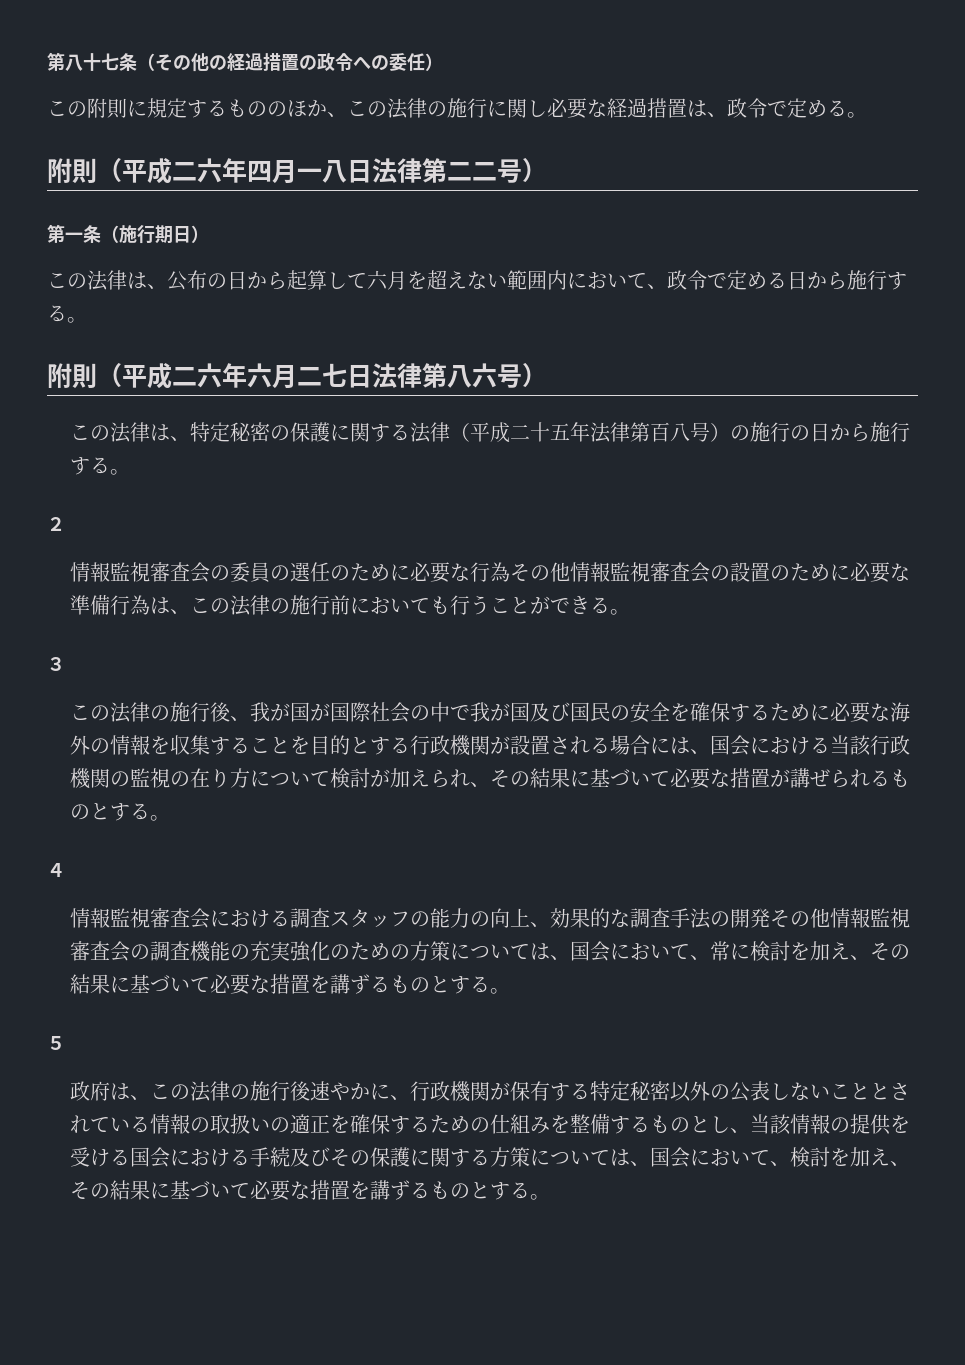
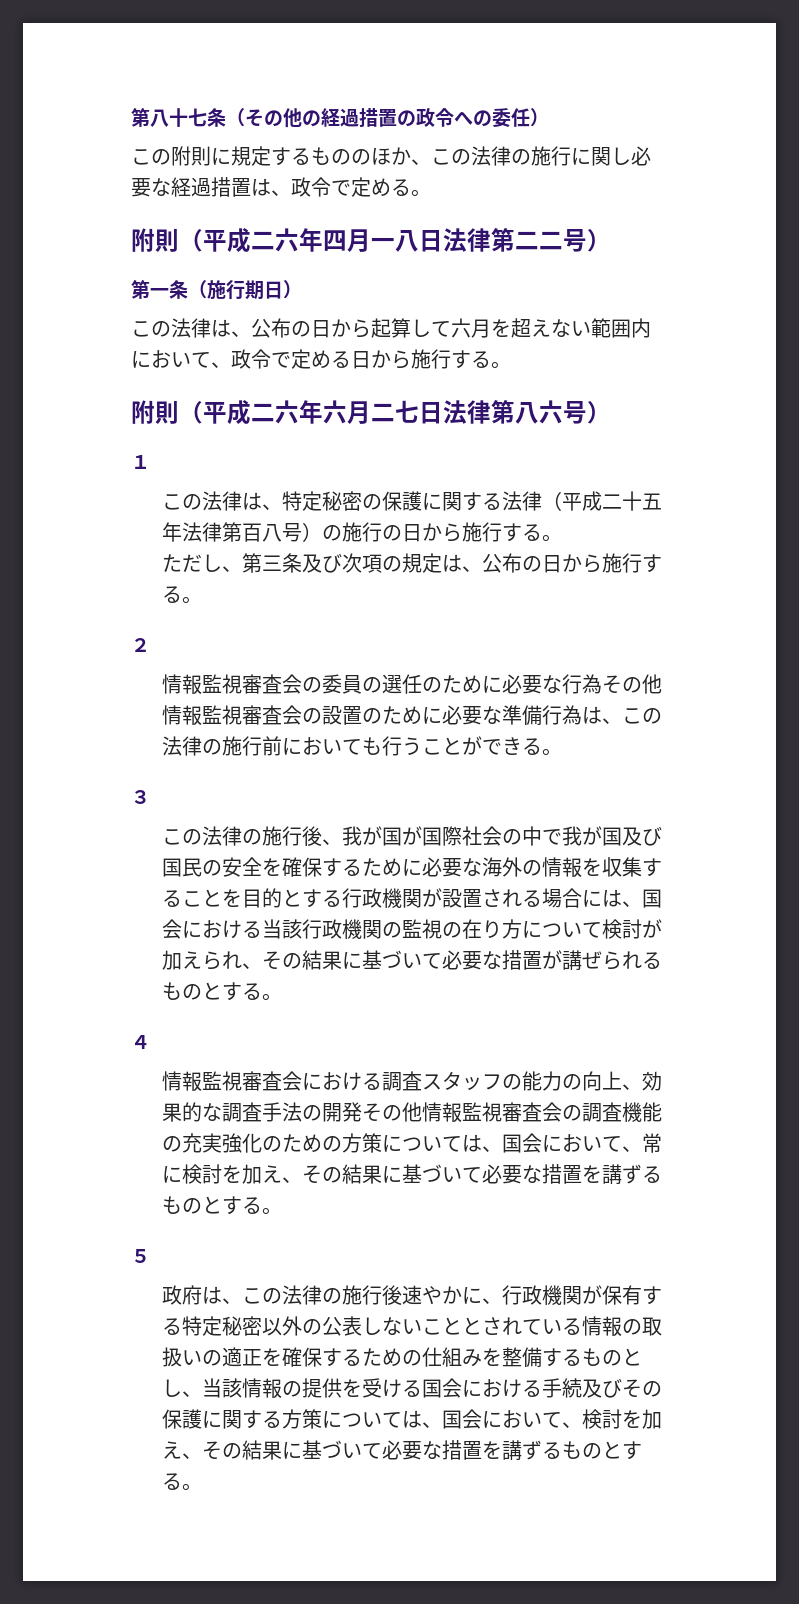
(547, 375) none -> [131,455,150,469] // １
(131, 472) none -> [161,553,662,573] [161,586,202,604] // ただし、第三条及び次項の規定は、公布の日から施行する。

